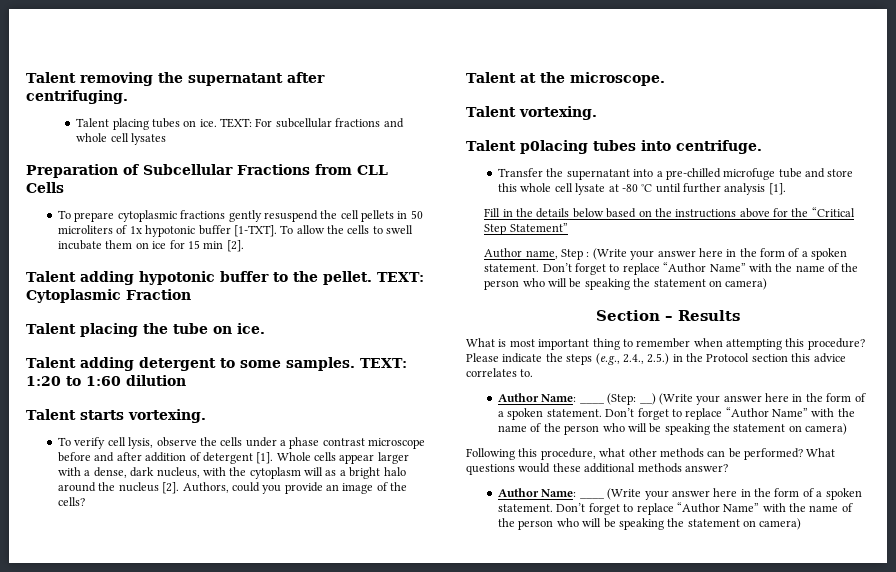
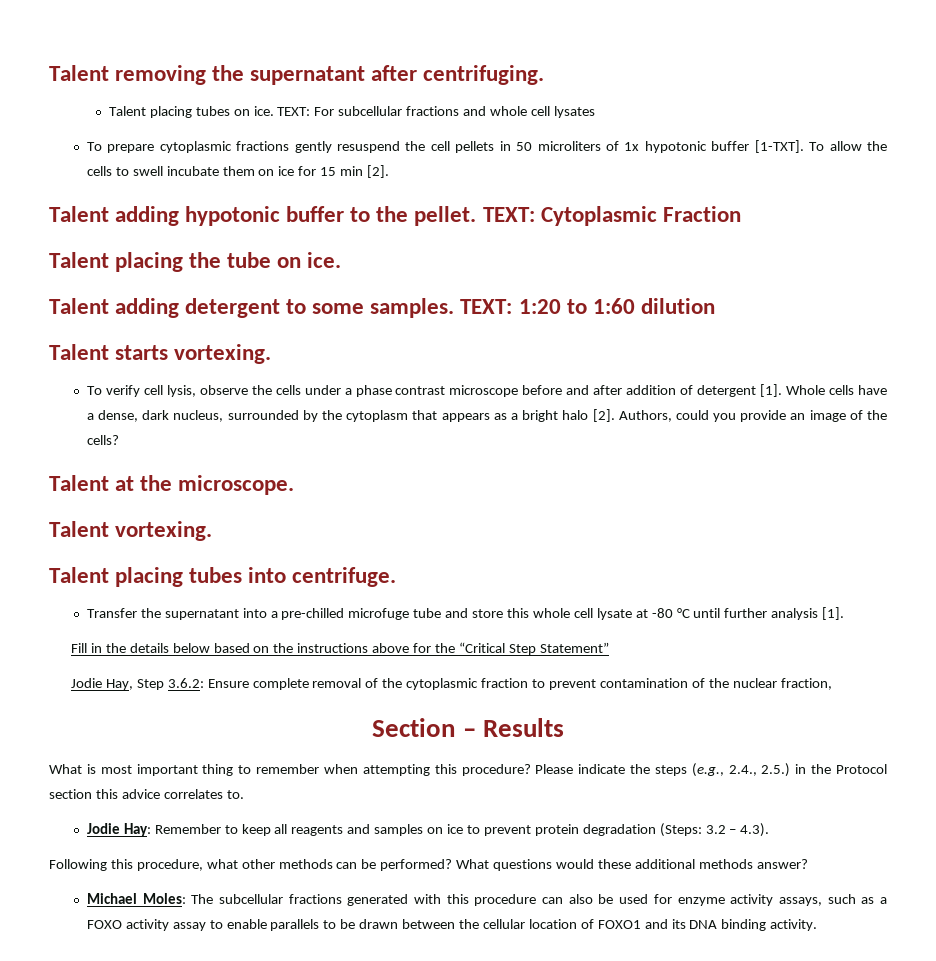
[26,164,388,178] [26,182,64,193] // Preparation of Subcellular Fractions from CLL Cells -> (595, 112) none
[339,452,409,464] [57,467,81,476] appear larger with -> [858,385,888,395] have
[202,467,323,479] with the cytoplasm will -> [227,410,490,422] surrounded by the cytoplasm that appears
[57,482,159,492] around the nucleus -> (589, 415) none
[519,140,588,154] p0lacing -> [115,567,184,587] placing
[484,248,848,260] [484,262,859,275] [484,278,768,290] Author name, Step : (Write your answer here in the form of a spoken statement. Don’t forget to replace “Author Name” with the name of the person who will be speaking the statement on camera) -> [70,678,832,690] Jodie Hay, Step 3.6.2: Ensure complete removal of the cytoplasmic fraction to prevent contamination of the nuclear fraction,
[497,393,577,402] [579,393,866,405] [497,407,855,420] [497,423,848,435] Author Name: ____ (Step: __) (Write your answer here in the form of a spoken statement. Don’t forget to replace “Author Name” with the name of the person who will be speaking the statement on camera) -> [86,823,770,837] Jodie Hay: Remember to keep all reagents and samples on ice to prevent protein degradation (Steps: 3.2 – 4.3).
[497,488,577,497] [579,488,862,500] [497,502,853,515] [497,518,802,530] Author Name: ____ (Write your answer here in the form of a spoken statement. Don’t forget to replace “Author Name” with the name of the person who will be speaking the statement on camera) -> [86,893,887,906] [86,919,818,931] Michael Moles: The subcellular fractions generated with this procedure can also be used for enzyme activity assays, such as a FOXO activity assay to enable parallels to be drawn between the cellular location of FOXO1 and its DNA binding activity.

